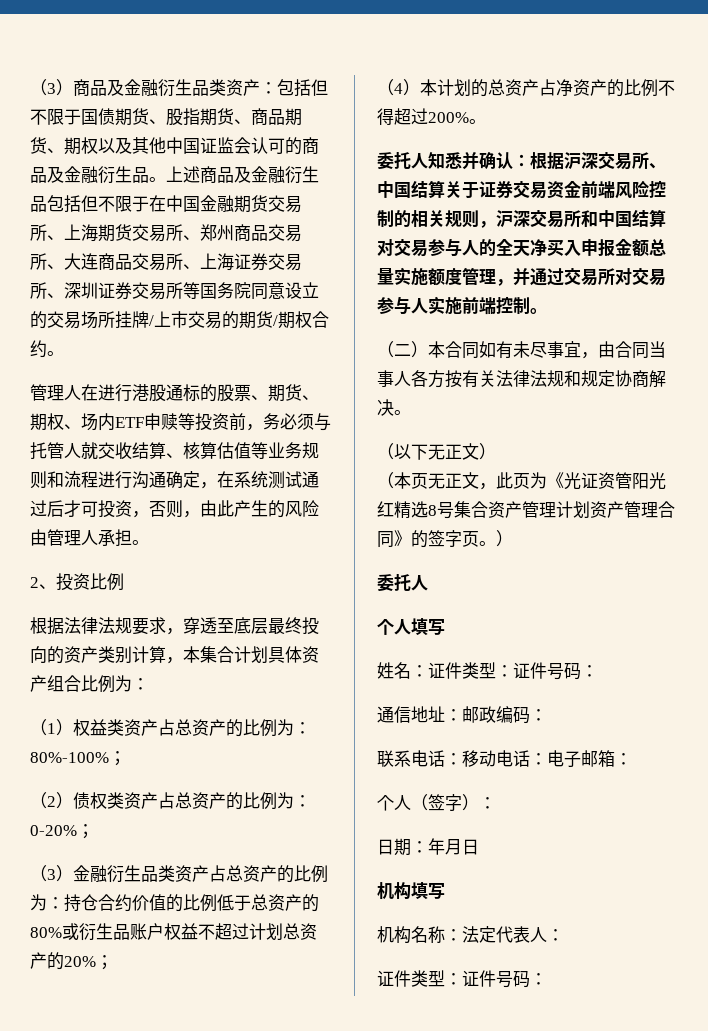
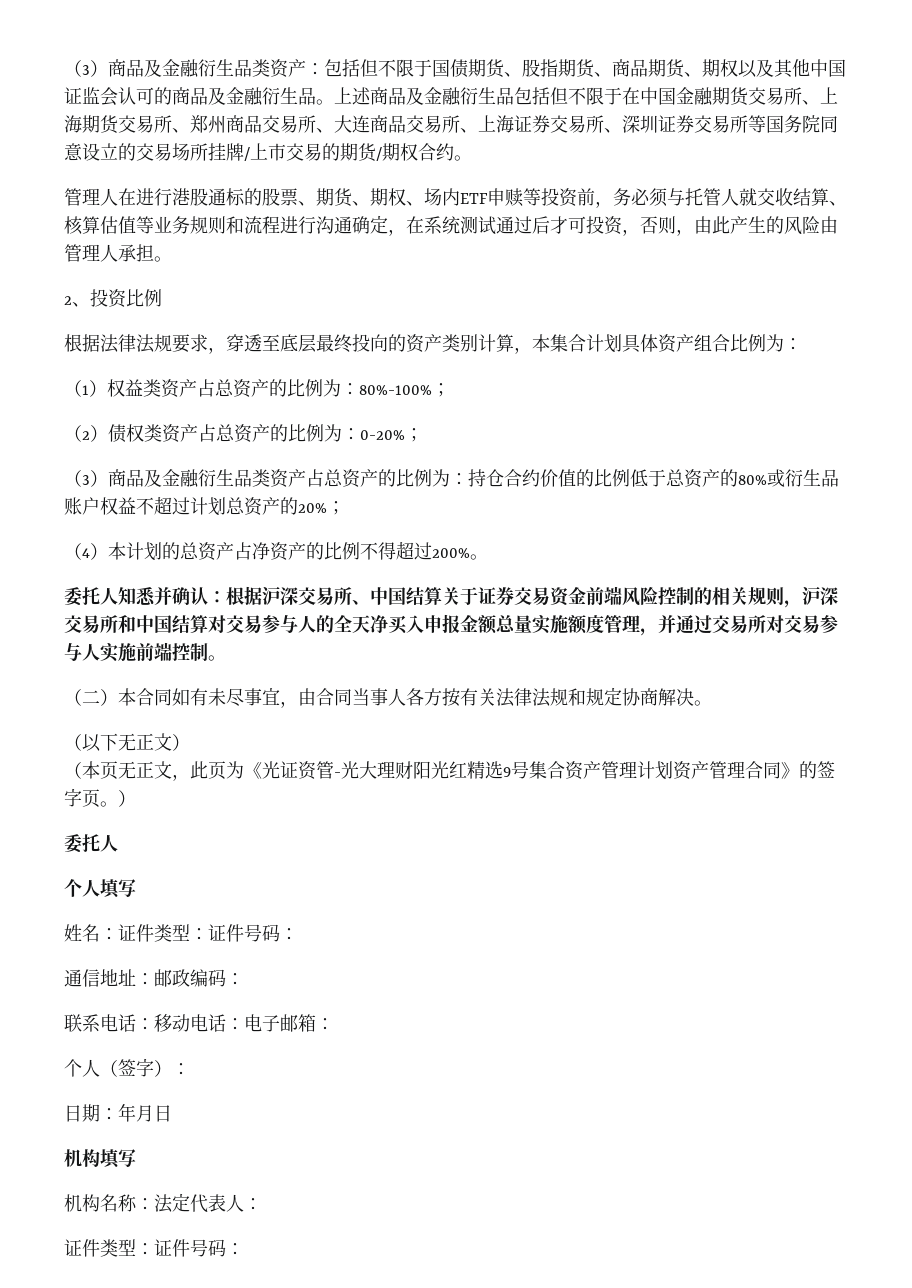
(73, 873) none -> [108,469,162,487] 商品及
(632, 480) none -> [334,761,413,779] -光大理财
[428,505,437,516] 8 -> [503,767,511,777] 9

